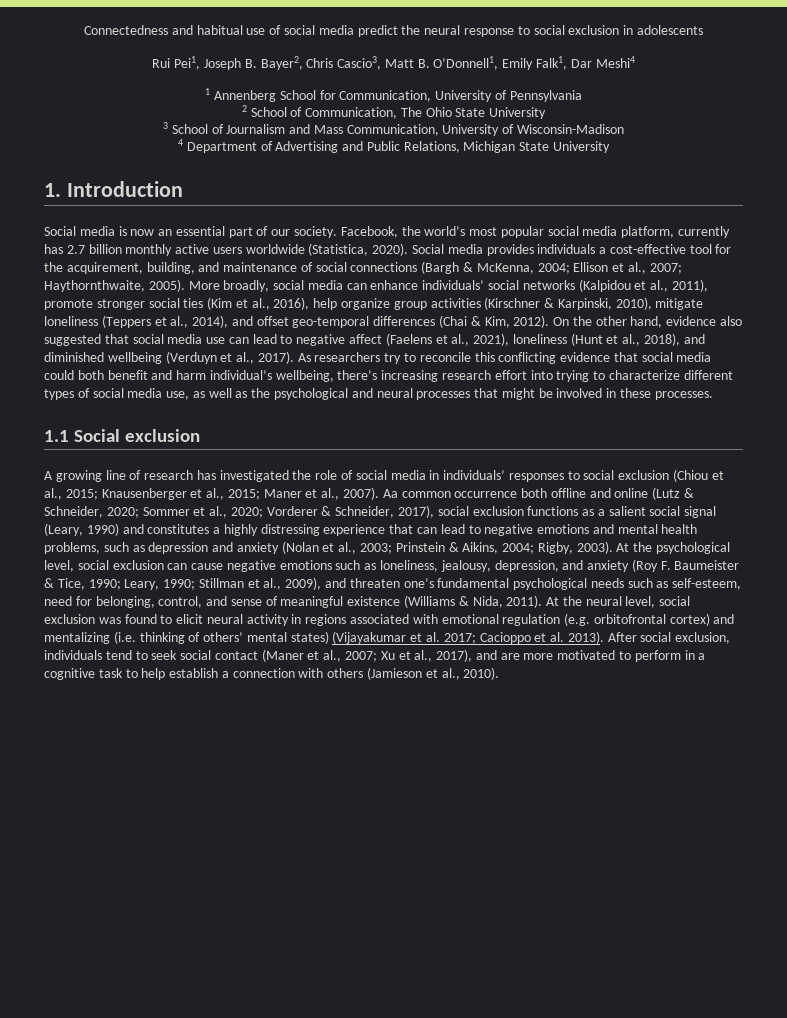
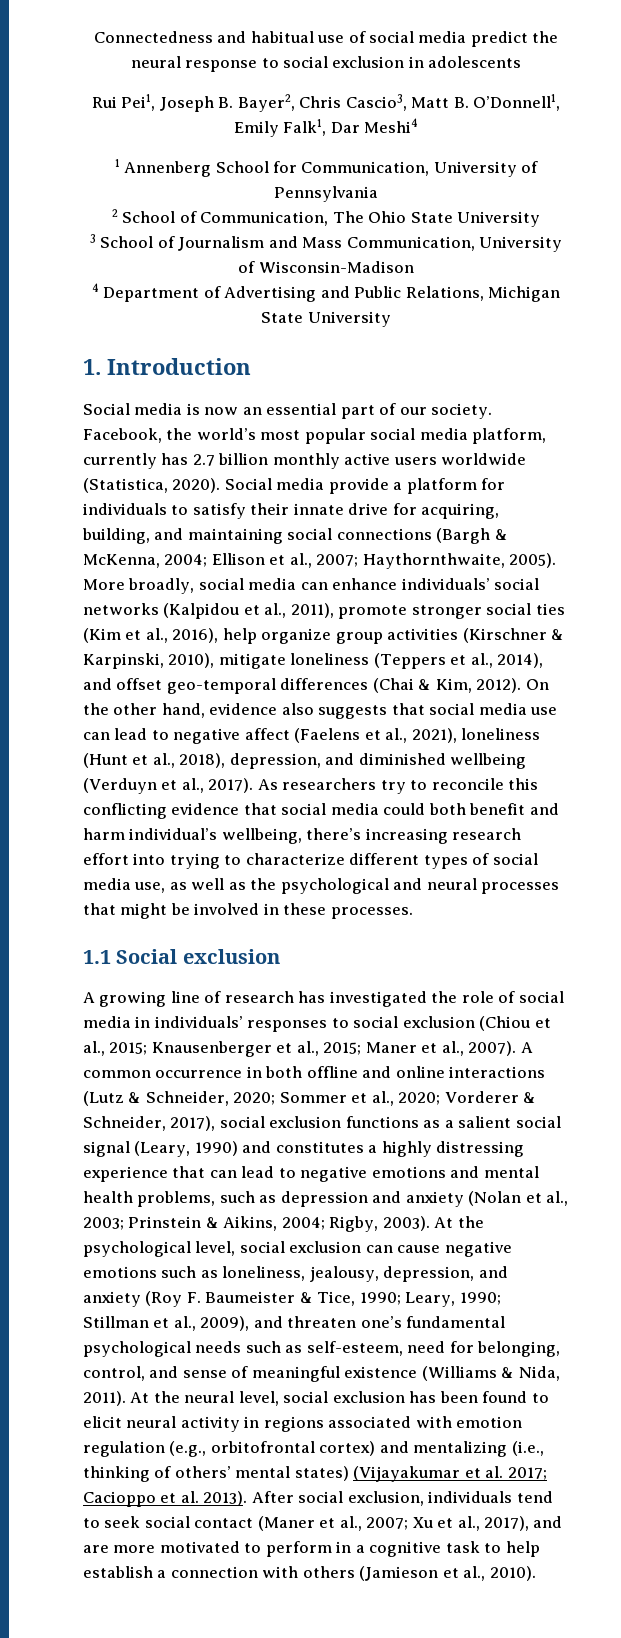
[486,244,732,256] [44,262,313,274] provides individuals a cost-effective tool for the acquirement, building, and maintenance of -> [328,478,506,494] [83,503,500,519] [82,528,283,544] provide a platform for individuals to satisfy their innate drive for acquiring, building, and maintaining
[44,334,101,346] suggested -> [318,705,388,719] suggests
(681, 339) none -> [229,753,321,769] depression,
[382,489,398,498] Aa -> [520,1042,533,1053] A
(518, 494) none -> [246,1066,262,1078] in
(649, 493) none -> [449,1066,546,1078] interactions
[98,617,121,624] was -> [409,1391,478,1403] has been
[441,613,591,626] emotional regulation (e.g. -> [456,1416,523,1428] [83,1441,207,1457] emotion regulation (e.g.,
[113,631,136,644] (i.e. -> [511,1441,544,1456] (i.e.,

